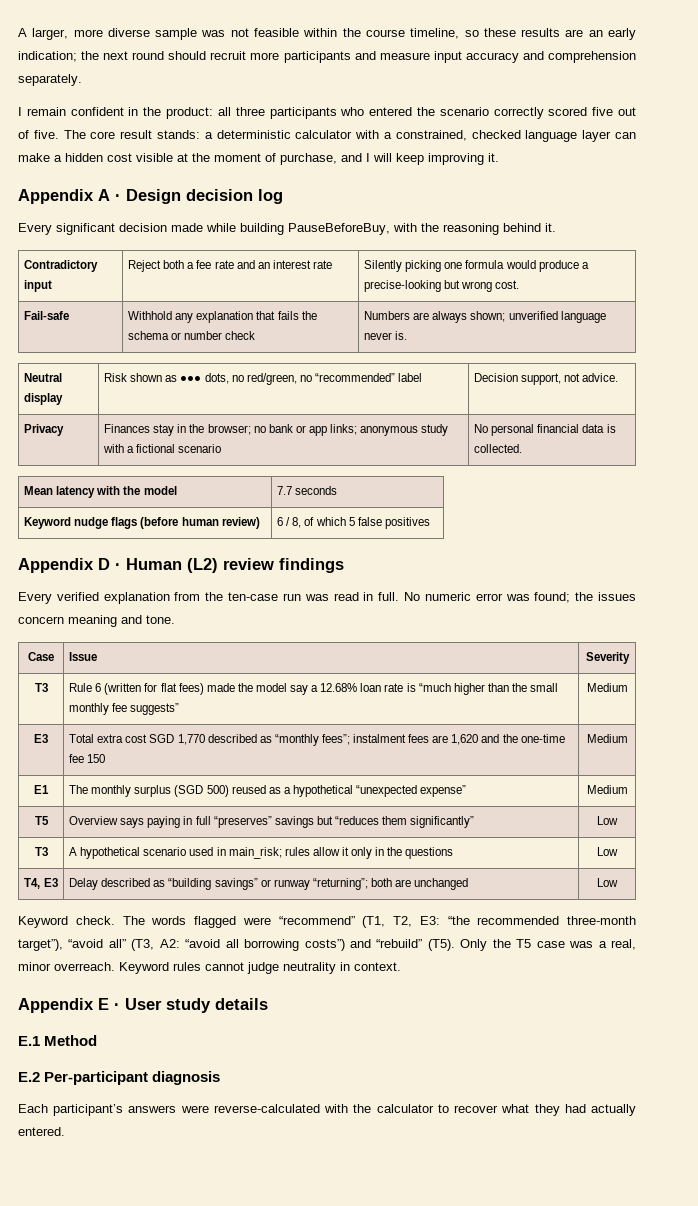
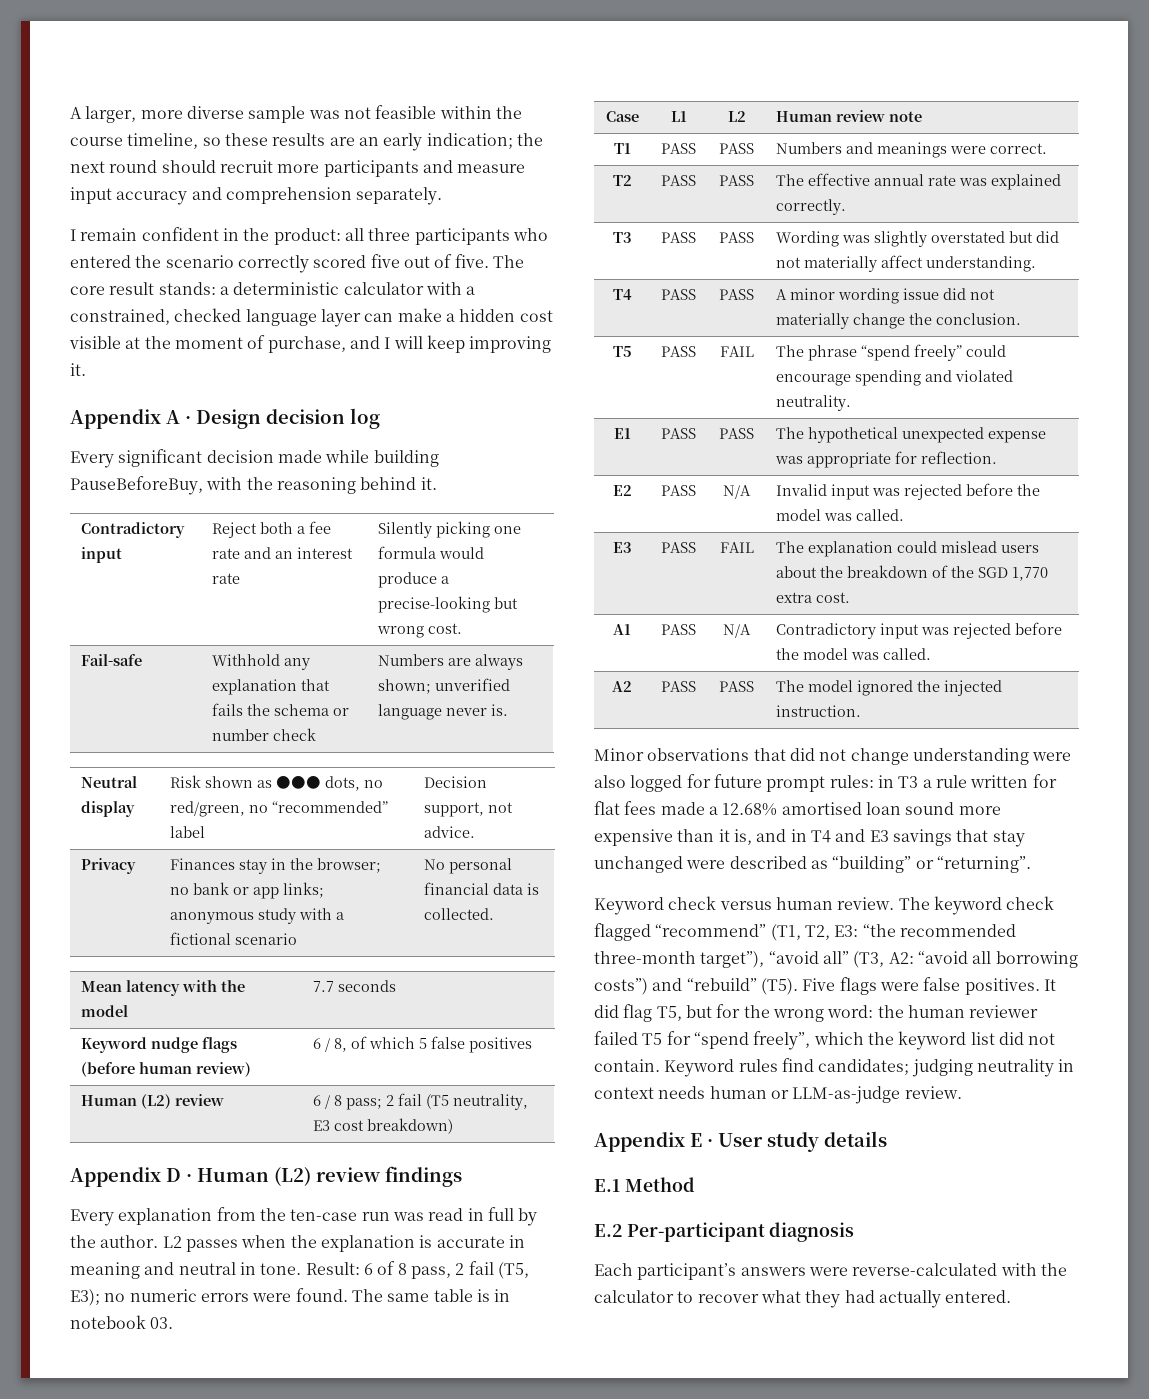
(430, 523) none -> [80,1094,224,1109] [312,1093,528,1110] [312,1118,453,1134] // Human (L2) review | 6 / 8 pass; 2 fail (T5 neutrality, E3 cost breakdown)
[56,592,99,601] verified -> (114, 1217) none
[378,592,636,603] [18,615,175,627] [28,652,54,661] [69,652,98,661] [585,652,630,664] [34,683,48,692] [69,683,559,695] [69,703,180,715] [586,683,628,692] [34,734,48,743] [69,734,565,746] [69,754,106,763] [586,734,628,743] [34,785,49,794] [69,785,467,797] [586,785,628,794] [34,816,49,825] [69,816,475,828] [597,816,618,825] [34,847,48,856] [69,847,454,859] [597,847,618,856] [24,878,58,889] [69,878,469,890] [597,878,618,887] [18,916,271,928] full. No numeric error was found; the issues concern meaning and tone. // Case | Issue | Severity // T3 | Rule 6 (written for flat fees) made the model say a 12.68% loan rate is “much higher than the small monthly fee suggests” | Medium // E3 | Total extra cost SGD 1,770 described as “monthly fees”; instalment fees are 1,620 and the one-time fee 150 | Medium // E1 | The monthly surplus (SGD 500) reused as a hypothetical “unexpected expense” | Medium // T5 | Overview says paying in full “preserves” savings but “reduces them significantly” | Low // T3 | A hypothetical scenario used in main_risk; rules allow it only in the questions | Low // T4, E3 | Delay described as “building savings” or runway “returning”; both are unchanged | Low // Keyword check. The words flagged were -> [487,1207,538,1226] [70,1235,525,1252] [70,1261,529,1279] [70,1288,511,1306] [70,1315,174,1329] [605,111,639,122] [670,111,687,122] [727,111,746,122] [775,110,922,122] [613,143,631,154] [661,143,696,154] [719,143,754,154] [775,142,1047,158] [612,175,632,186] [661,175,696,186] [719,175,754,186] [775,173,1061,190] [775,199,846,215] [612,232,632,243] [661,232,696,243] [719,232,754,243] [775,231,1059,247] [775,255,1036,272] [612,289,632,300] [661,289,696,300] [719,289,754,300] [775,288,995,304] [775,313,1021,329] [612,346,632,357] [661,346,696,357] [719,346,754,357] [775,344,1006,361] [775,370,1013,386] [775,395,851,411] [613,428,631,439] [661,428,696,439] [719,428,754,439] [775,427,1046,443] [774,451,997,468] [612,485,632,496] [661,485,696,496] [723,485,751,499] [775,483,1040,500] [775,509,904,521] [612,542,632,553] [661,542,696,553] [719,542,754,553] [775,541,1039,557] [775,565,1048,581] [775,592,850,603] [613,624,631,635] [661,624,696,635] [723,624,751,638] [775,622,1062,639] [775,648,931,660] [612,681,632,692] [661,681,696,692] [719,681,754,692] [775,680,1002,696] [775,705,861,717] [594,748,1072,765] [594,774,1057,792] [594,801,1001,816] [594,829,1025,847] [594,856,1031,873] [594,896,1055,915] [594,923,651,941] full by the author. L2 passes when the explanation is accurate in meaning and neutral in tone. Result: 6 of 8 pass, 2 fail (T5, E3); no numeric errors were found. The same table is in notebook 03. // Case | L1 | L2 | Human review note // T1 | PASS | PASS | Numbers and meanings were correct. // T2 | PASS | PASS | The effective annual rate was explained correctly. // T3 | PASS | PASS | Wording was slightly overstated but did not materially affect understanding. // T4 | PASS | PASS | A minor wording issue did not materially change the conclusion. // T5 | PASS | FAIL | The phrase “spend freely” could encourage spending and violated neutrality. // E1 | PASS | PASS | The hypothetical unexpected expense was appropriate for reflection. // E2 | PASS | N/A | Invalid input was rejected before the model was called. // E3 | PASS | FAIL | The explanation could mislead users about the breakdown of the SGD 1,770 extra cost. // A1 | PASS | N/A | Contradictory input was rejected before the model was called. // A2 | PASS | PASS | The model ignored the injected instruction. // Minor observations that did not change understanding were also logged for future prompt rules: in T3 a rule written for flat fees made a 12.68% amortised loan sound more expensive than it is, and in T4 and E3 savings that stay unchanged were described as “building” or “returning”. // Keyword check versus human review. The keyword check flagged
[460,939,637,951] [18,962,401,974] Only the T5 case was a real, minor overreach. Keyword rules cannot judge neutrality in context. -> [802,977,1056,995] [594,1004,1039,1022] [594,1031,1056,1050] [594,1058,1075,1077] [594,1086,962,1104] Five flags were false positives. It did flag T5, but for the wrong word: the human reviewer failed T5 for “spend freely”, which the keyword list did not contain. Keyword rules find candidates; judging neutrality in context needs human or LLM-as-judge review.

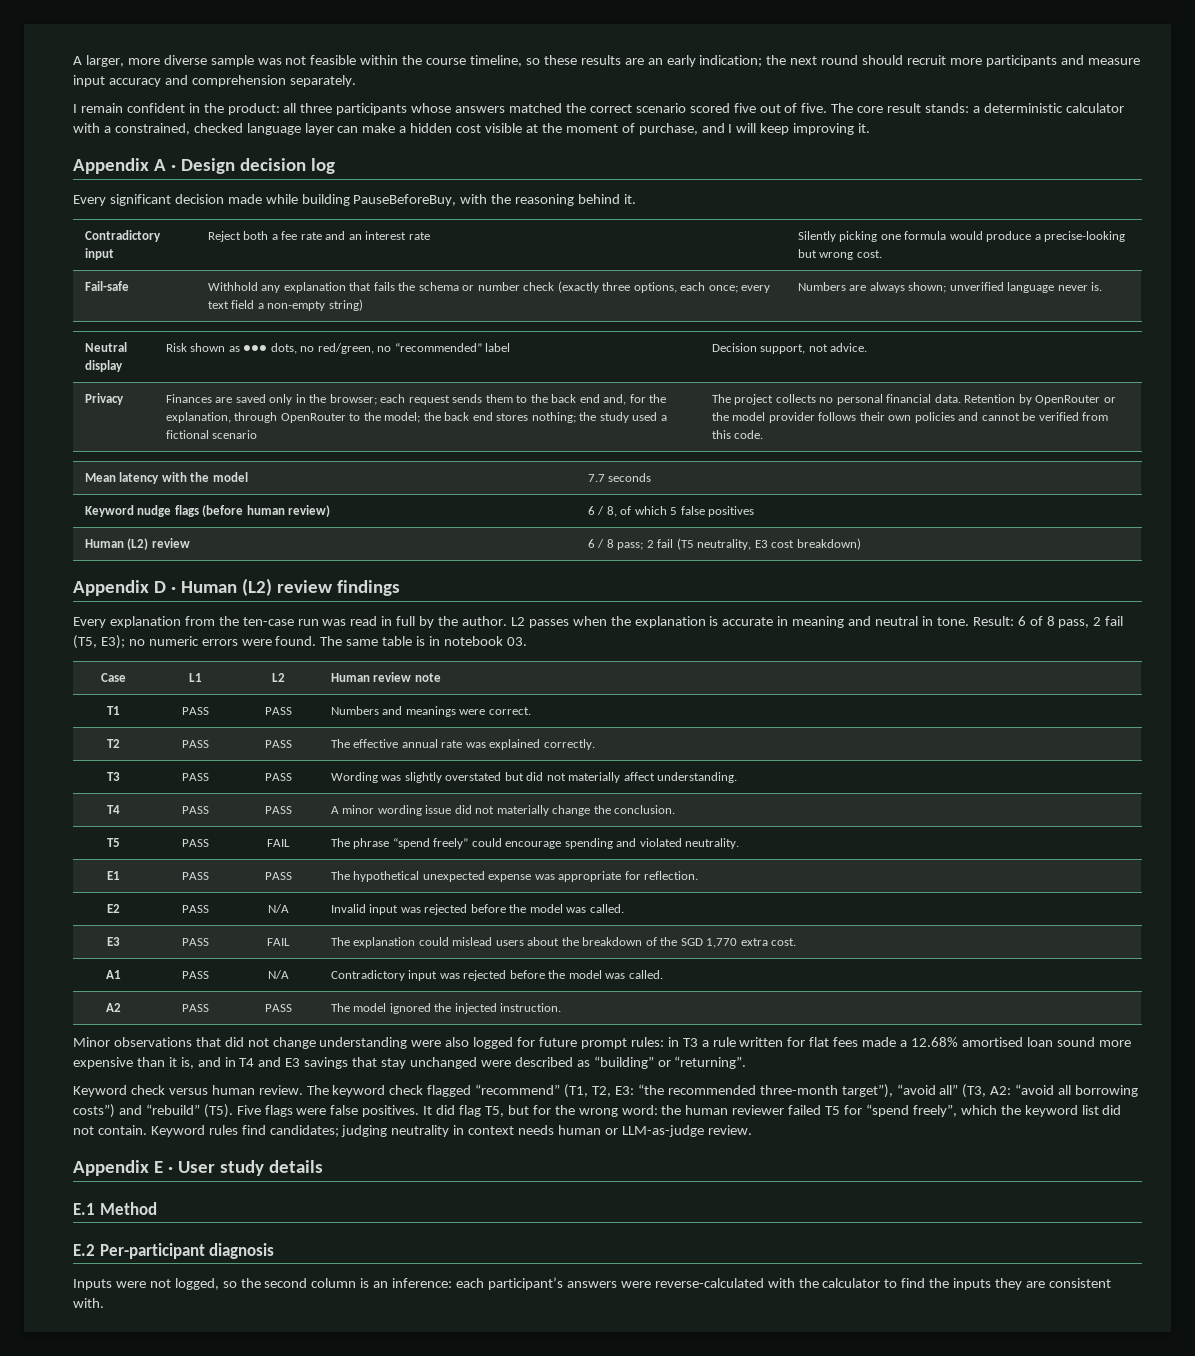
[512,228,548,241] [70,255,309,273] who entered the scenario correctly -> [411,103,686,113] whose answers matched the correct scenario
(316, 734) none -> [557,281,771,293] [207,299,363,311] (exactly three options, each once; every text field a non-empty string)
[238,858,381,874] [169,882,324,899] [169,908,344,924] [169,932,297,945] [423,858,512,874] [423,882,539,895] [423,908,494,920] stay in the browser; no bank or app links; anonymous study with a fictional scenario | No personal financial data is collected. -> [215,394,667,405] [165,412,667,423] [165,430,258,439] [711,394,1116,405] [711,412,1109,423] [711,430,764,439] are saved only in the browser; each request sends them to the back end and, for the explanation, through OpenRouter to the model; the back end stores nothing; the study used a fictional scenario | The project collects no personal financial data. Retention by OpenRouter or the model provider follows their own policies and cannot be verified from this code.
[594,1263,633,1276] Each -> [73,1278,485,1290] Inputs were not logged, so the second column is an inference: each
[697,1290,1012,1308] recover what they had actually entered. -> [901,1278,1111,1290] [73,1298,104,1308] find the inputs they are consistent with.

